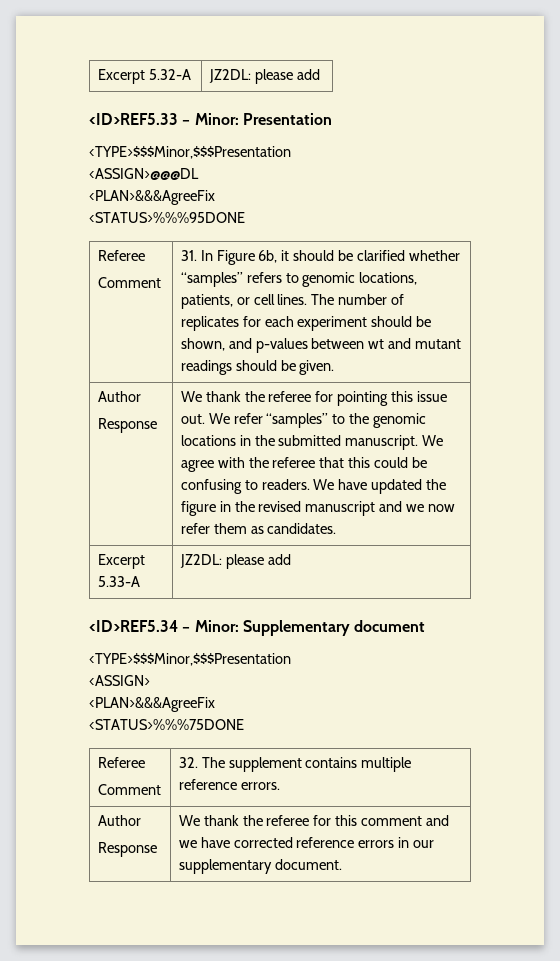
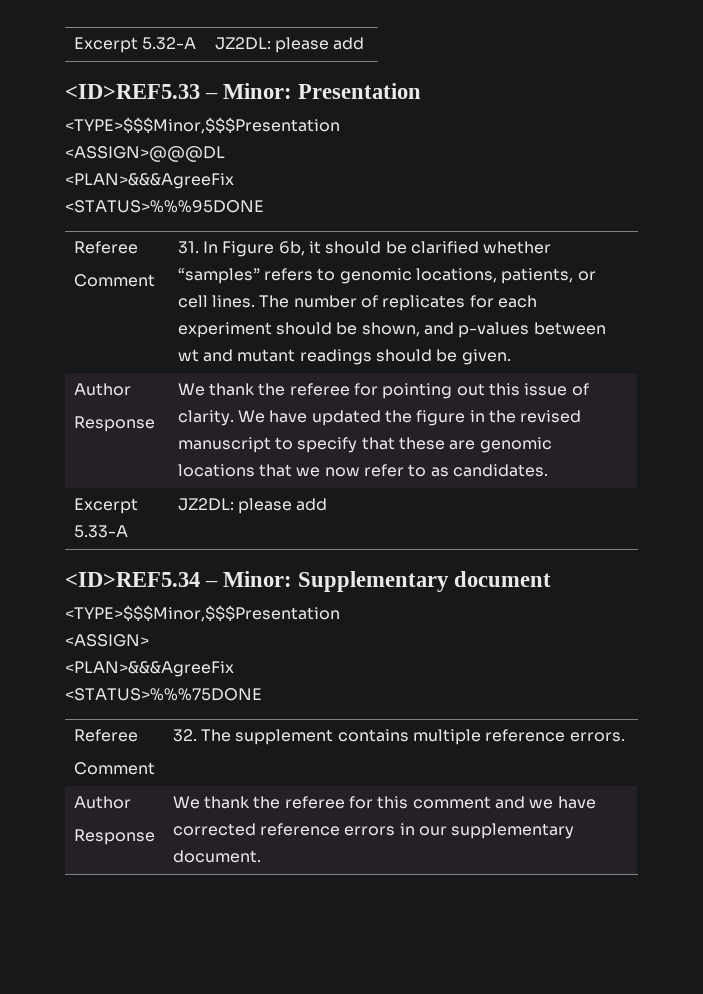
(389, 398) none -> [456,383,485,396] out
[180,413,427,428] [180,435,444,450] [180,457,428,472] [180,479,310,494] out. We refer “samples” to the genomic locations in the submitted manuscript. We agree with the referee that this could be confusing to readers. -> [571,383,589,396] [177,410,234,426] of clarity.
[379,501,403,512] and -> [275,437,552,453] [177,464,293,477] to specify that these are genomic locations that
[213,523,247,534] them -> [408,464,427,477] to

